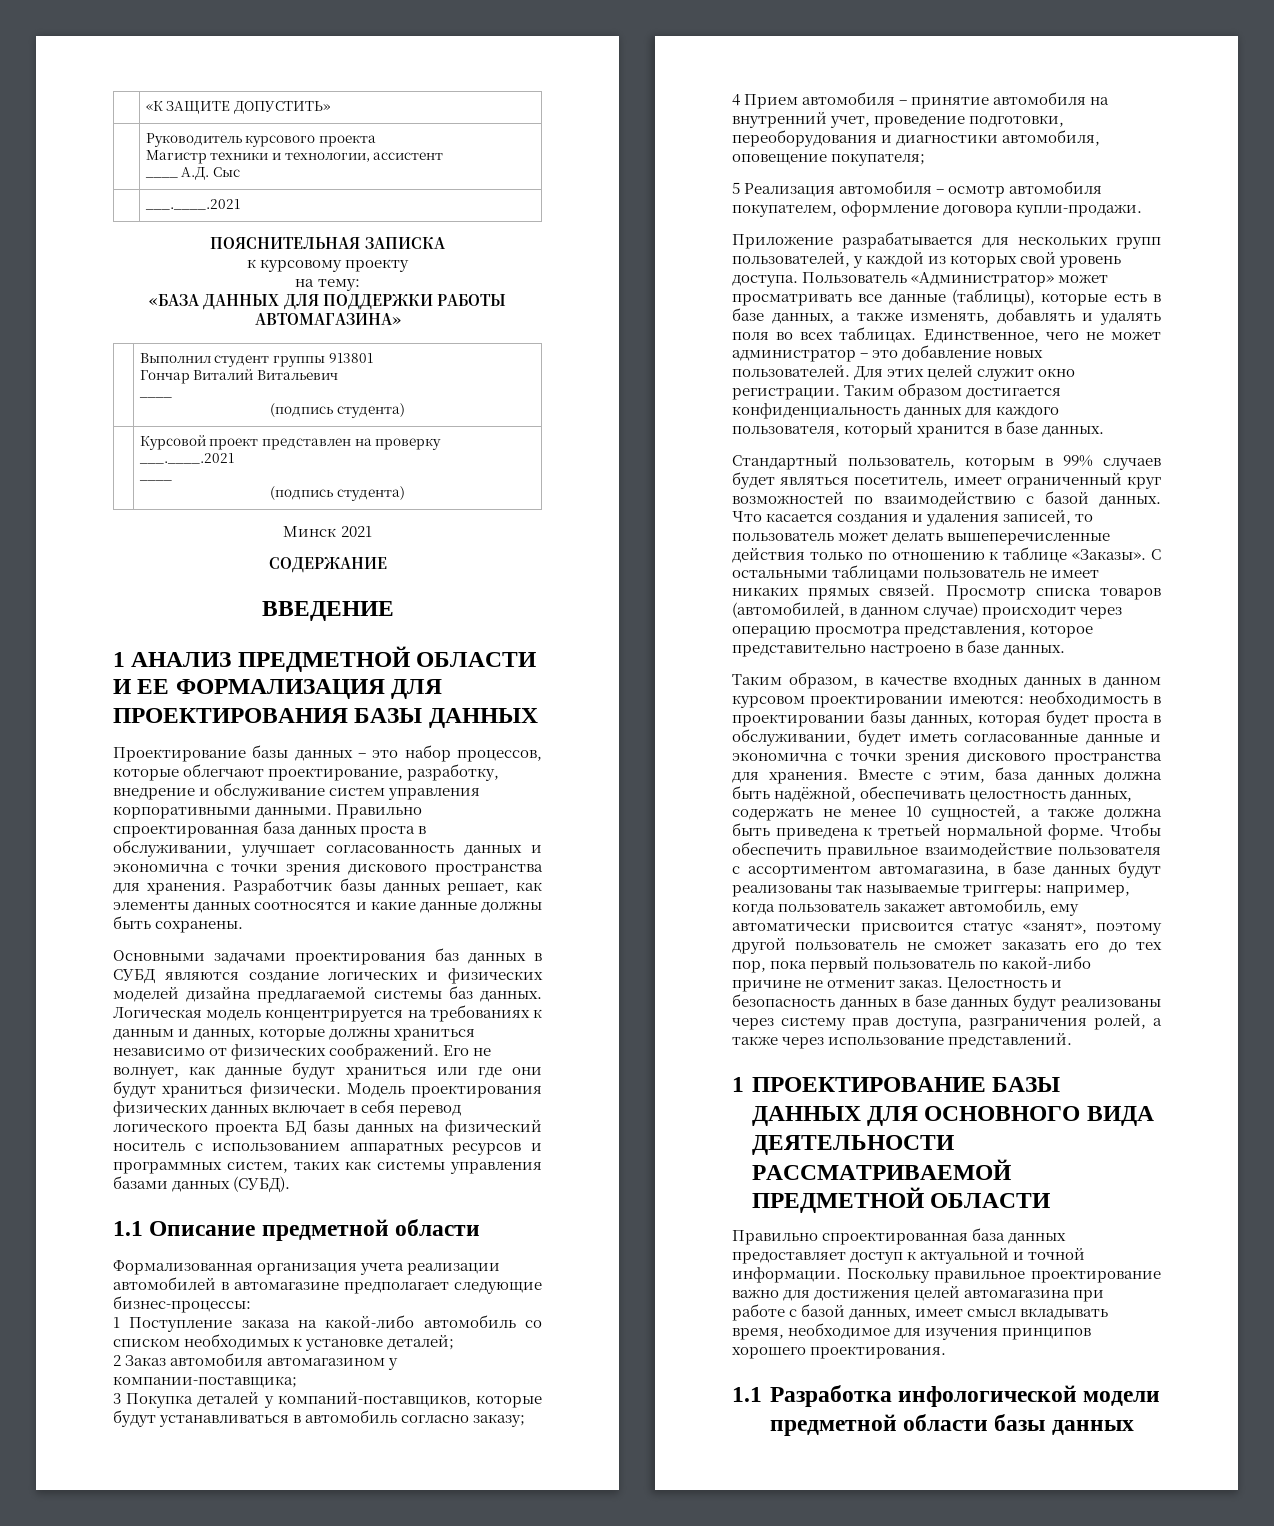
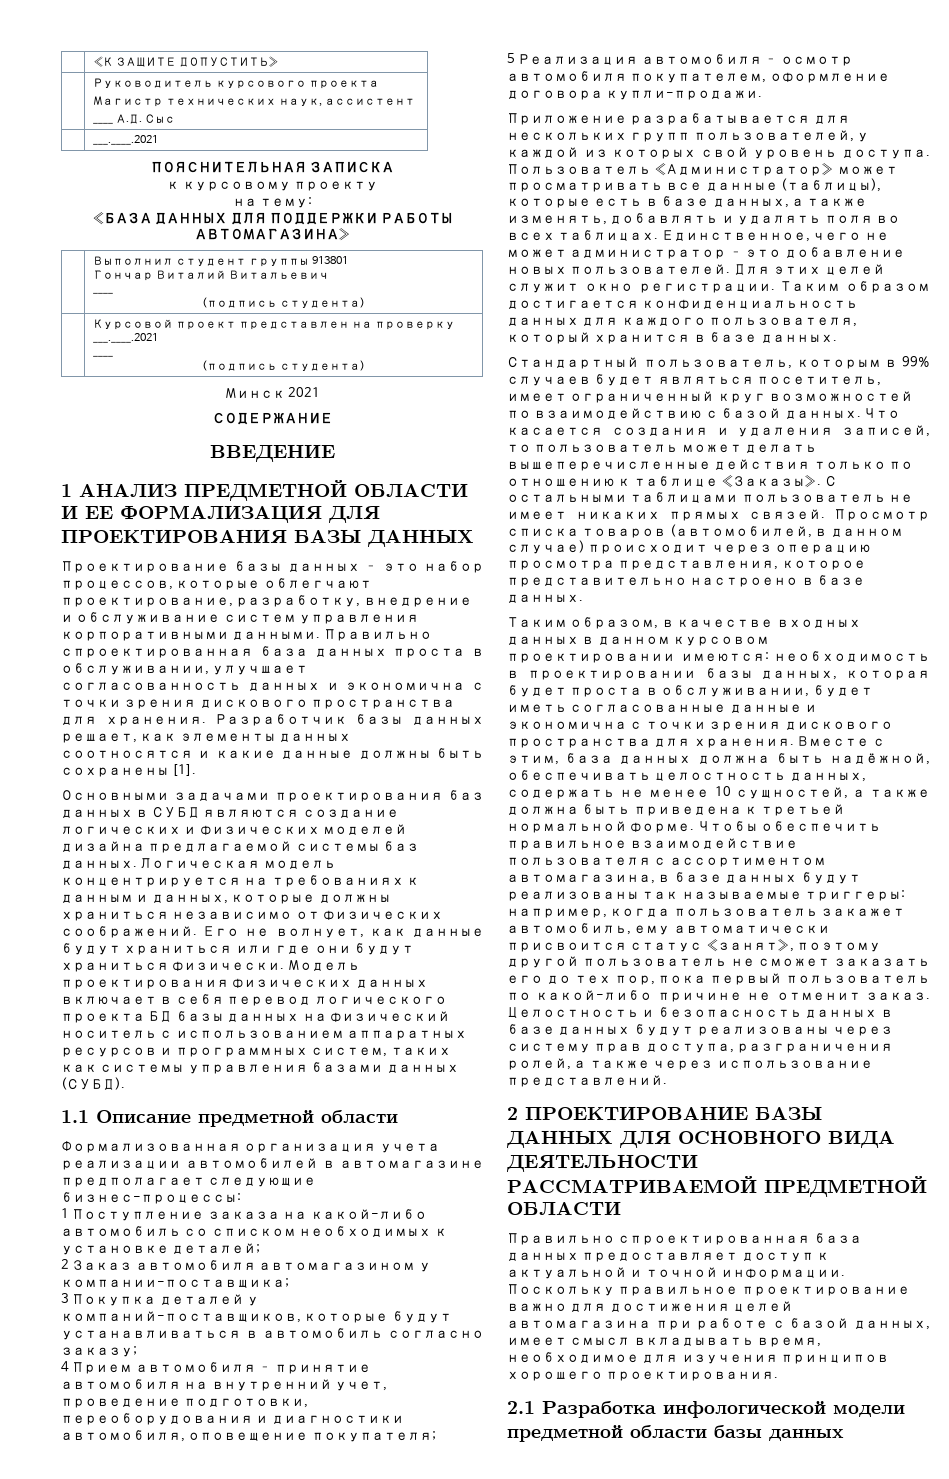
[210,152,370,162] техники и технологии, -> [165,98,322,106] технических наук,
[155,921,244,933] сохранены. -> [61,764,197,777] сохранены [1].
[732,1077,744,1092] 1 -> [507,1107,518,1120] 2
[732,1387,762,1402] 1.1 -> [507,1401,535,1414] 2.1

